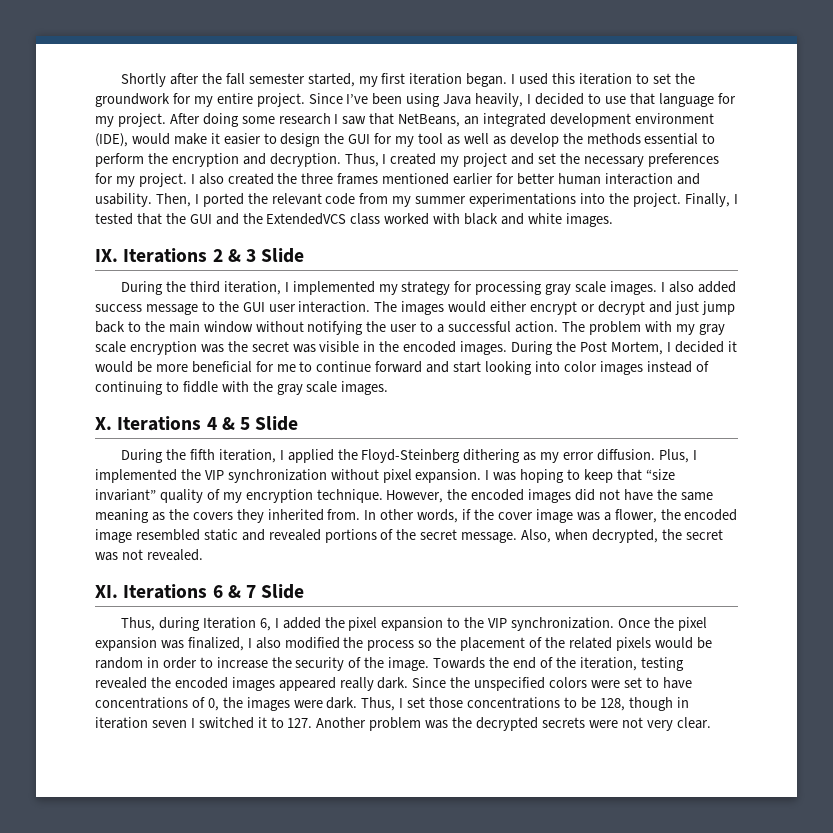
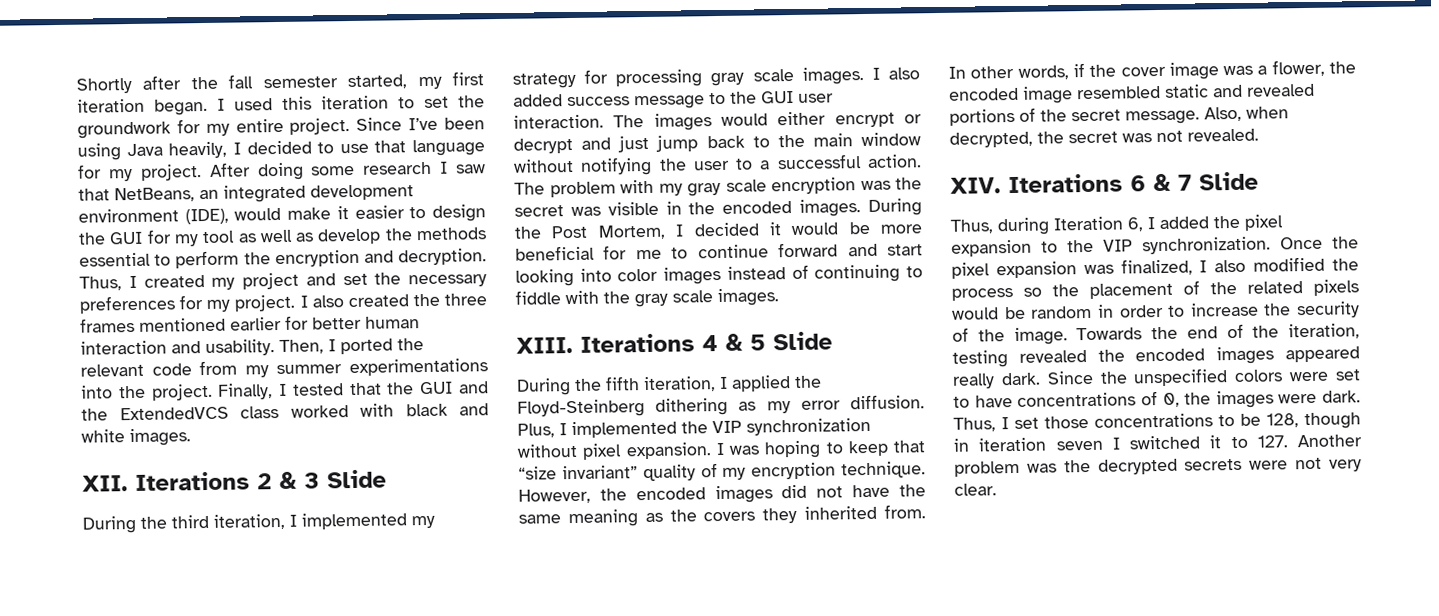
[95,249,118,262] IX. -> [82,475,128,492] XII.
[95,417,112,430] X. -> [516,337,573,354] XIII.
[95,585,118,598] XI. -> [950,177,1001,194] XIV.

